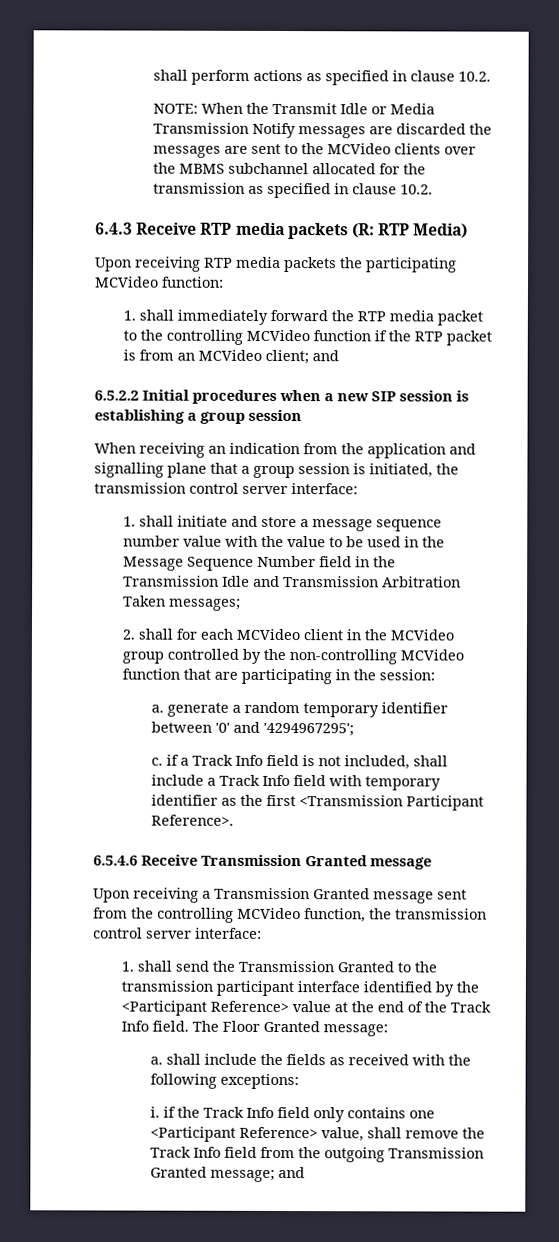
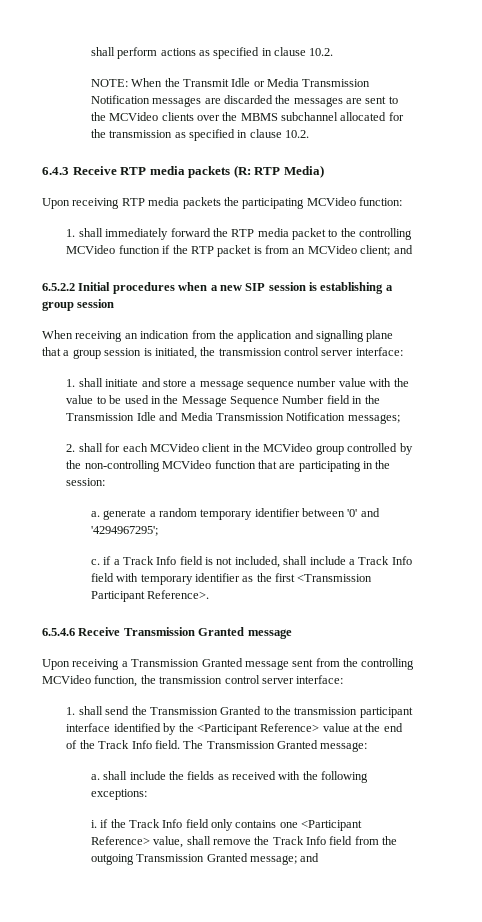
[251,122,296,139] Notify -> [90,95,150,104] Notification
[282,576,461,588] [122,595,166,607] Transmission Arbitration Taken -> [180,412,346,421] Media Transmission Notification
[221,1020,260,1032] Floor -> [206,741,275,749] Transmission

